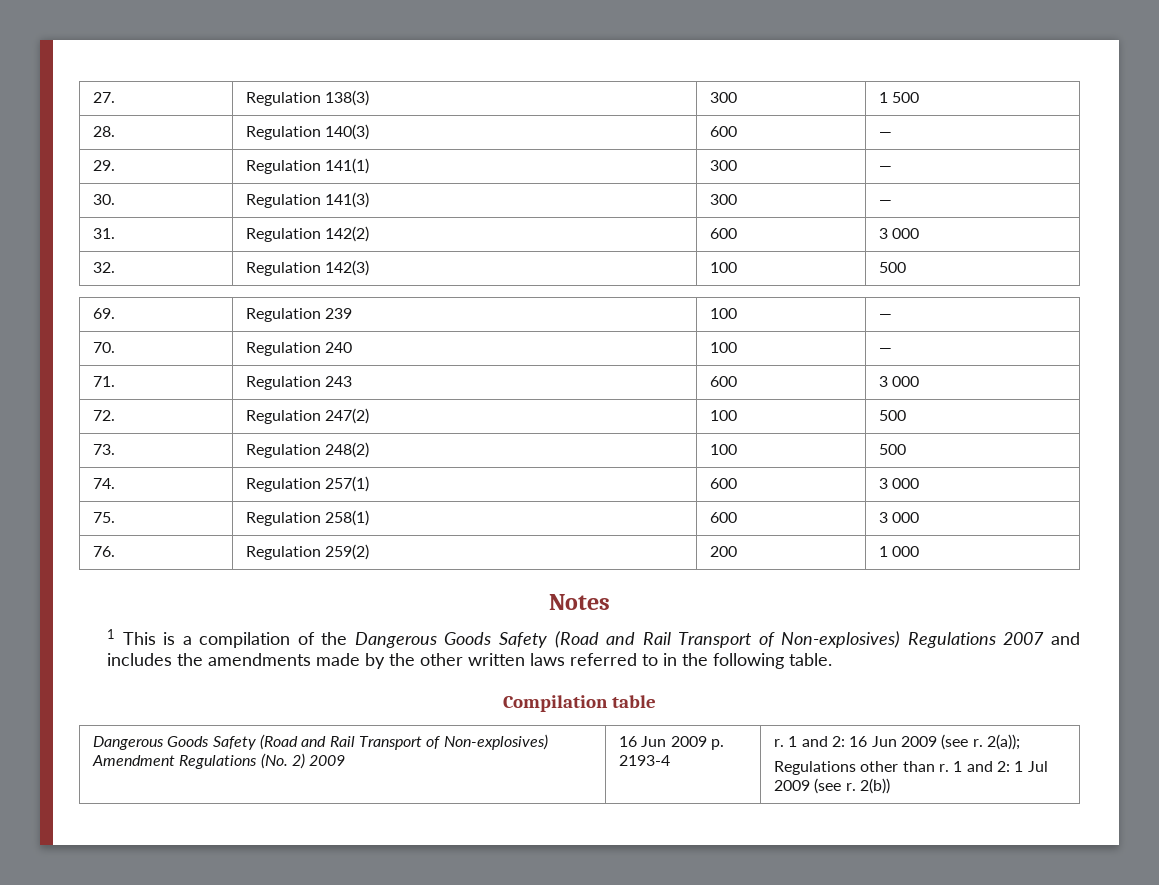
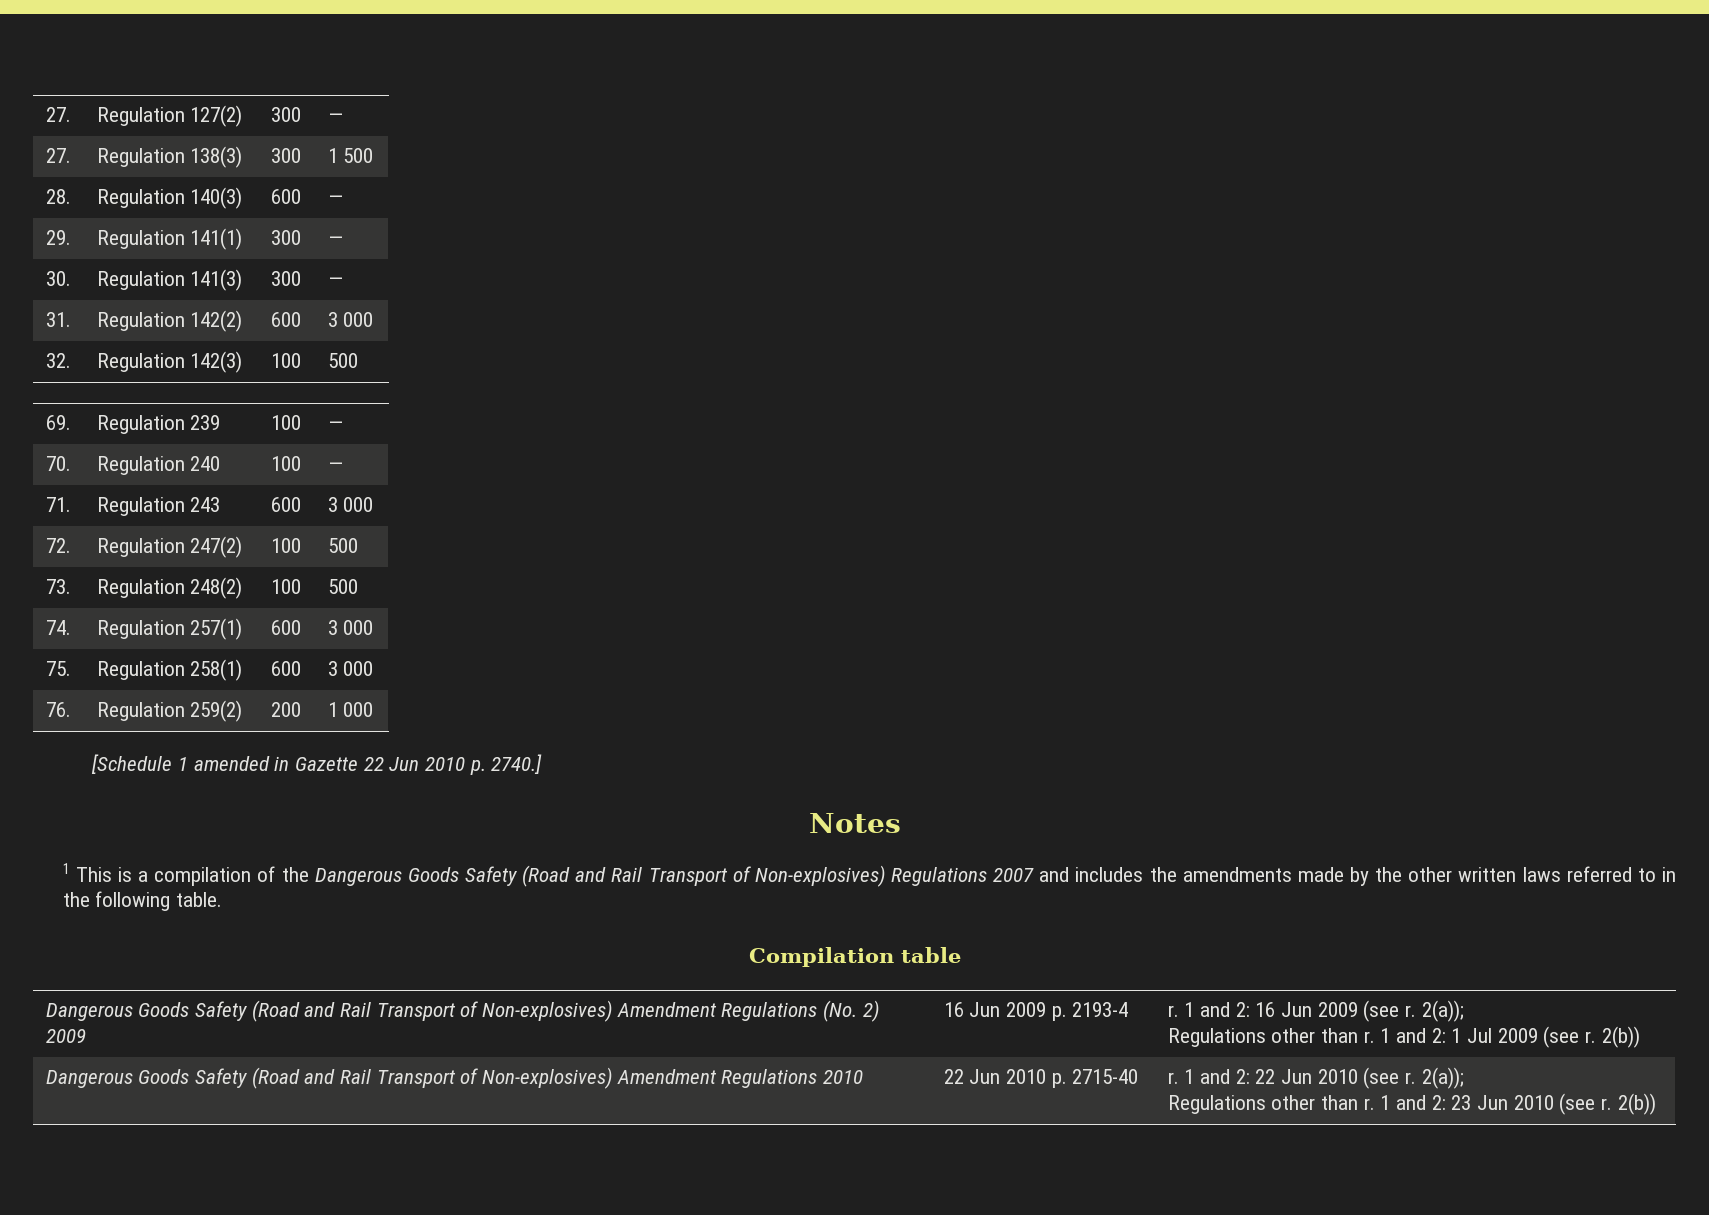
[92,92,115,103] 27. -> [45,107,71,122] [96,105,243,127] [270,107,301,122] [327,113,343,122] [45,148,71,163] 27. | Regulation 127(2) | 300 | — // 27.
(920, 551) none -> [91,754,543,775] // [Schedule 1 amended in Gazette 22 Jun 2010 p. 2740.]
(890, 786) none -> [45,1067,864,1089] [943,1069,1139,1088] [1167,1067,1464,1089] [1167,1093,1656,1115] // Dangerous Goods Safety (Road and Rail Transport of Non-explosives) Amendment Regulations 2010 | 22 Jun 2010 p. 2715-40 | r. 1 and 2: 22 Jun 2010 (see r. 2(a)); // Regulations other than r. 1 and 2: 23 Jun 2010 (see r. 2(b))

